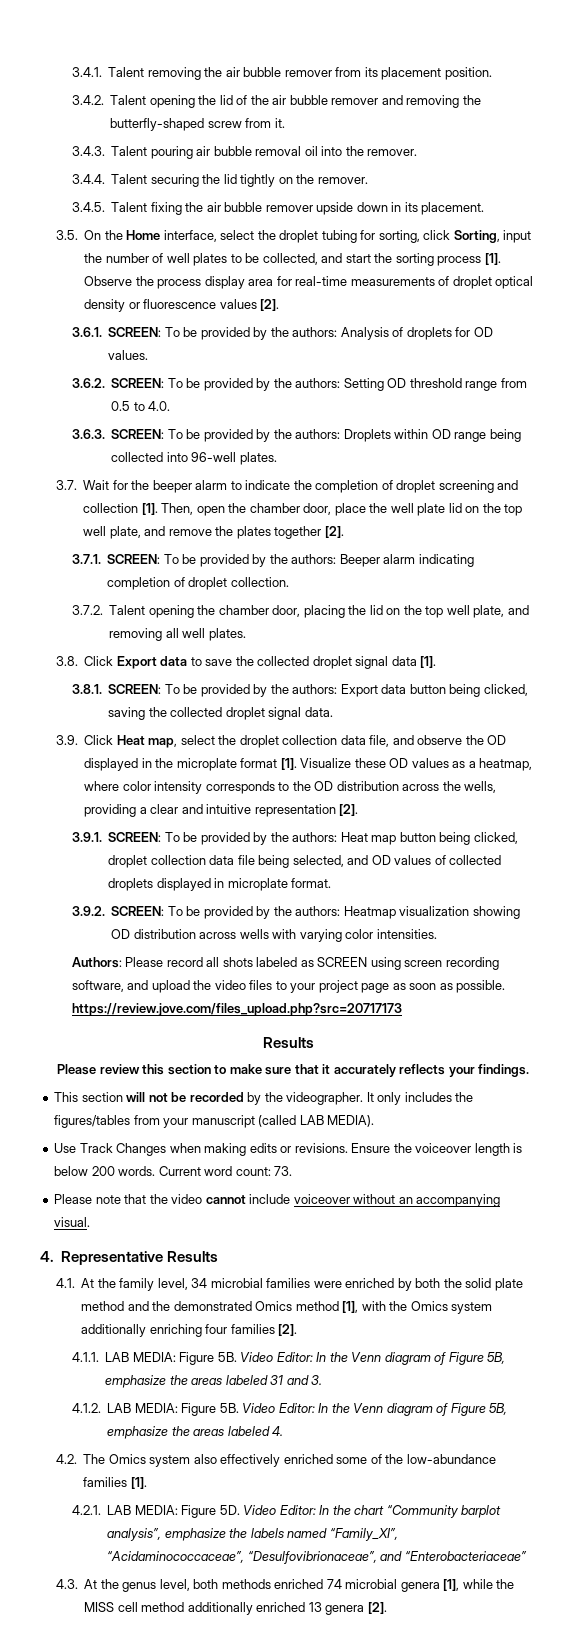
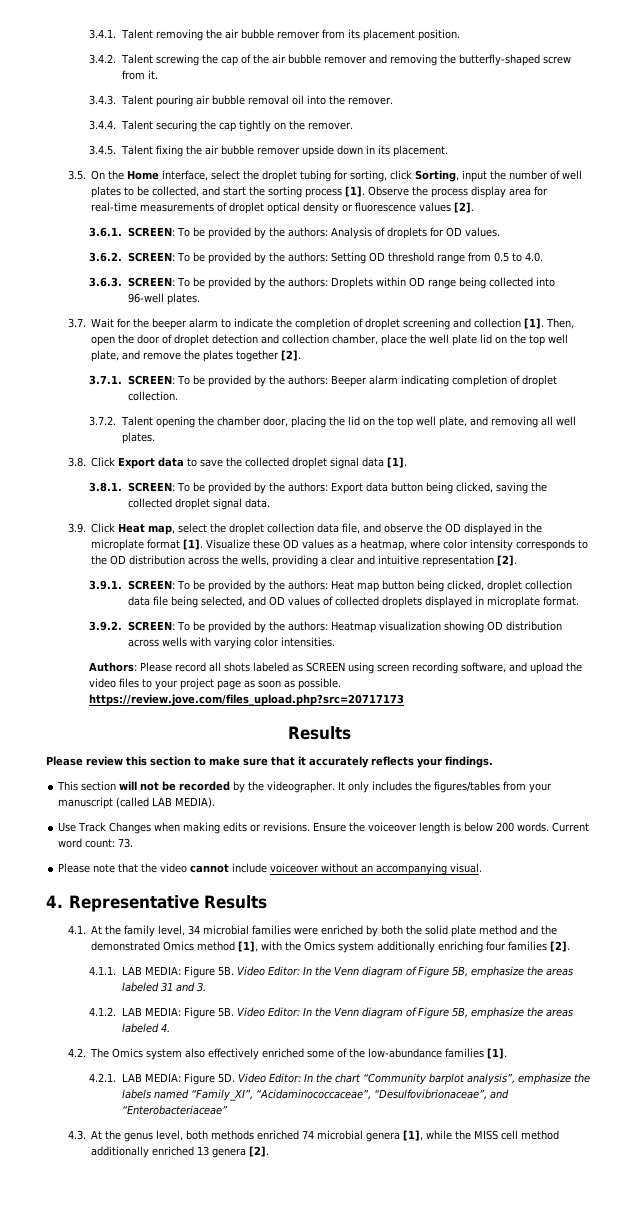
[149,95,233,108] opening the lid -> [155,54,238,66] screwing the cap
[223,174,237,184] lid -> [218,122,236,132] cap
[249,503,332,515] chamber door, -> [137,334,379,346] door of droplet detection and collection chamber,

